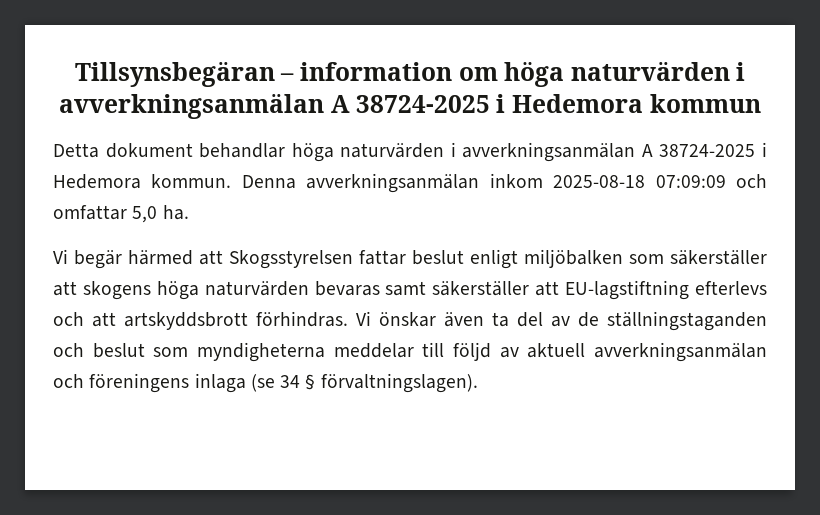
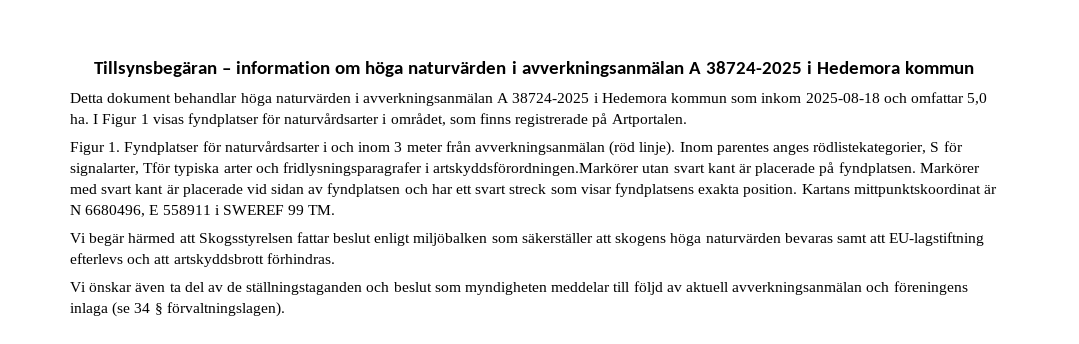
[151,173,480,193] kommun. Denna avverkningsanmälan -> [671,93,758,103] kommun som
[655,175,726,188] 07:09:09 -> (880, 98) none
(189, 212) none -> [93,113,687,127] [70,141,963,156] [70,162,980,176] [70,183,997,197] [70,205,336,217] I Figur 1 visas fyndplatser för naturvårdsarter i området, som finns registrerade på Artportalen. // Figur 1. Fyndplatser för naturvårdsarter i och inom 3 meter från avverkningsanmälan (röd linje). Inom parentes anges rödlistekategorier, S för signalarter, Tför typiska arter och fridlysningsparagrafer i artskyddsförordningen.Markörer utan svart kant är placerade på fyndplatsen. Markörer med svart kant är placerade vid sidan av fyndplatsen och har ett svart streck som visar fyndplatsens exakta position. Kartans mittpunktskoordinat är N 6680496, E 558911 i SWEREF 99 TM.
[432,281,530,296] säkerställer -> (867, 238) none
(348, 319) none -> (335, 258) //
[197,342,325,362] myndigheterna -> [465,282,548,295] myndigheten

